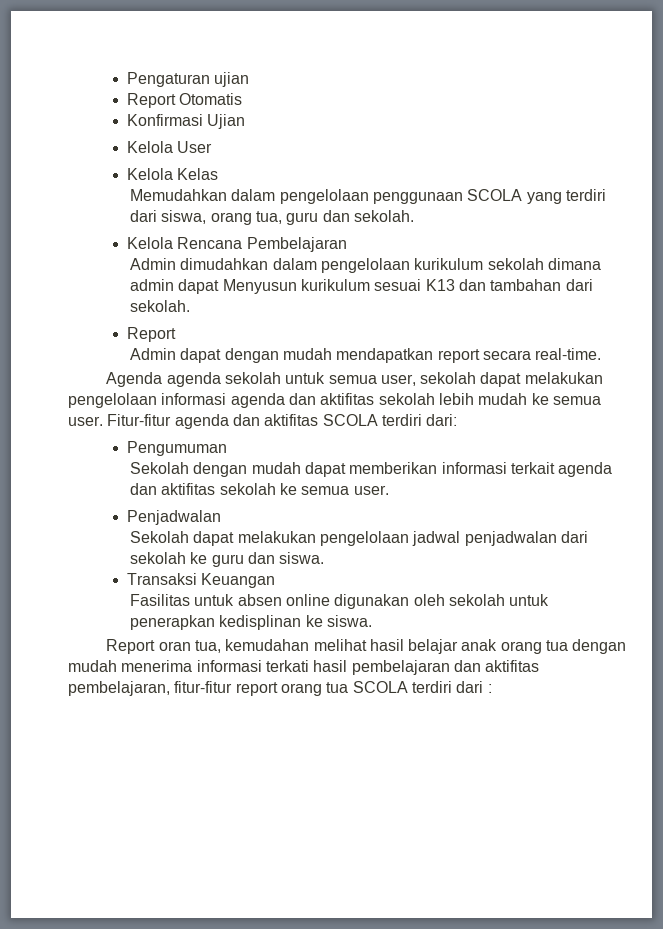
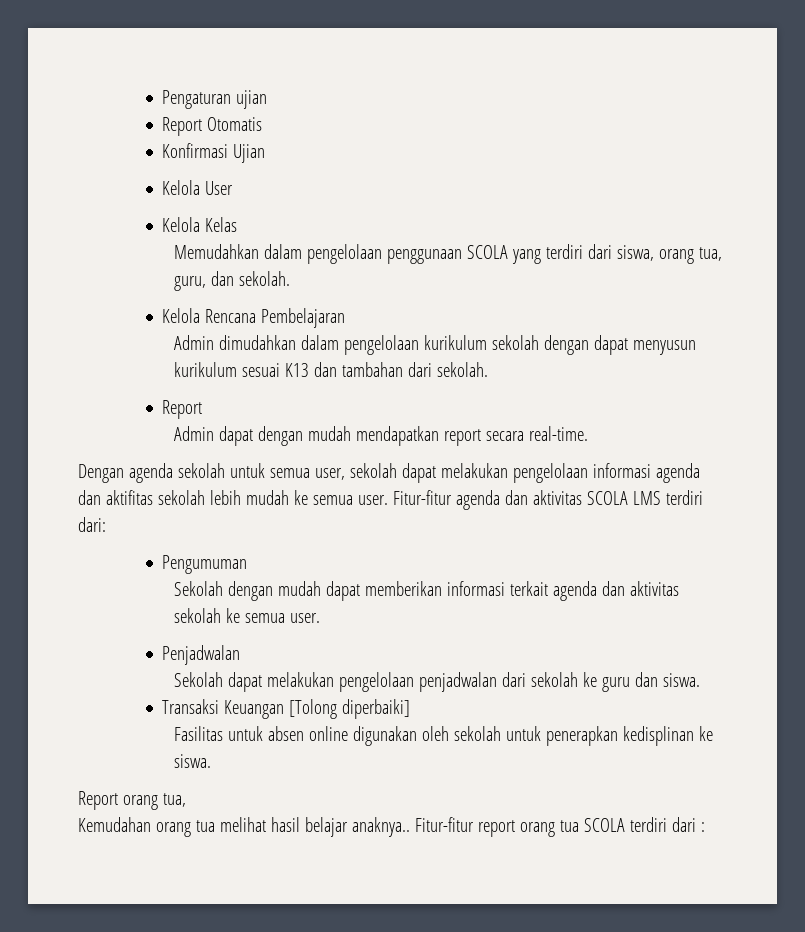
[286,212,319,225] guru -> [173,276,206,291] guru,
[548,258,602,270] [130,279,297,294] dimana admin dapat Menyusun -> [543,335,696,355] dengan dapat menyusun
[106,372,163,387] Agenda -> [78,464,124,483] Dengan
[264,414,378,426] aktifitas SCOLA -> [532,490,661,505] aktivitas SCOLA LMS
[161,483,216,495] aktifitas -> [629,581,679,596] aktivitas
[412,531,461,546] jadwal -> (414, 682) none
(276, 580) none -> [289,699,411,719] [Tolong diperbaiki]
[158,639,627,654] [68,660,540,675] [68,681,233,696] oran tua, kemudahan melihat hasil belajar anak orang tua dengan mudah menerima informasi terkati hasil pembelajaran dan aktifitas pembelajaran, fitur-fitur -> [122,793,186,810] [78,817,474,837] orang tua, // Kemudahan orang tua melihat hasil belajar anaknya.. Fitur-fitur

